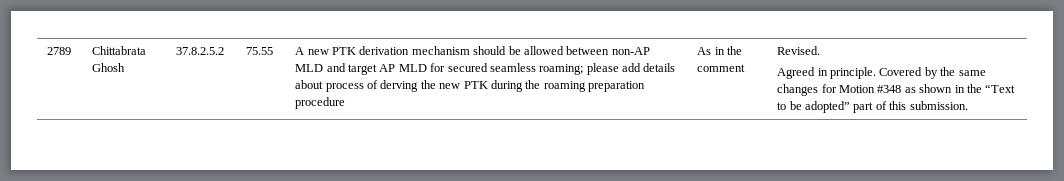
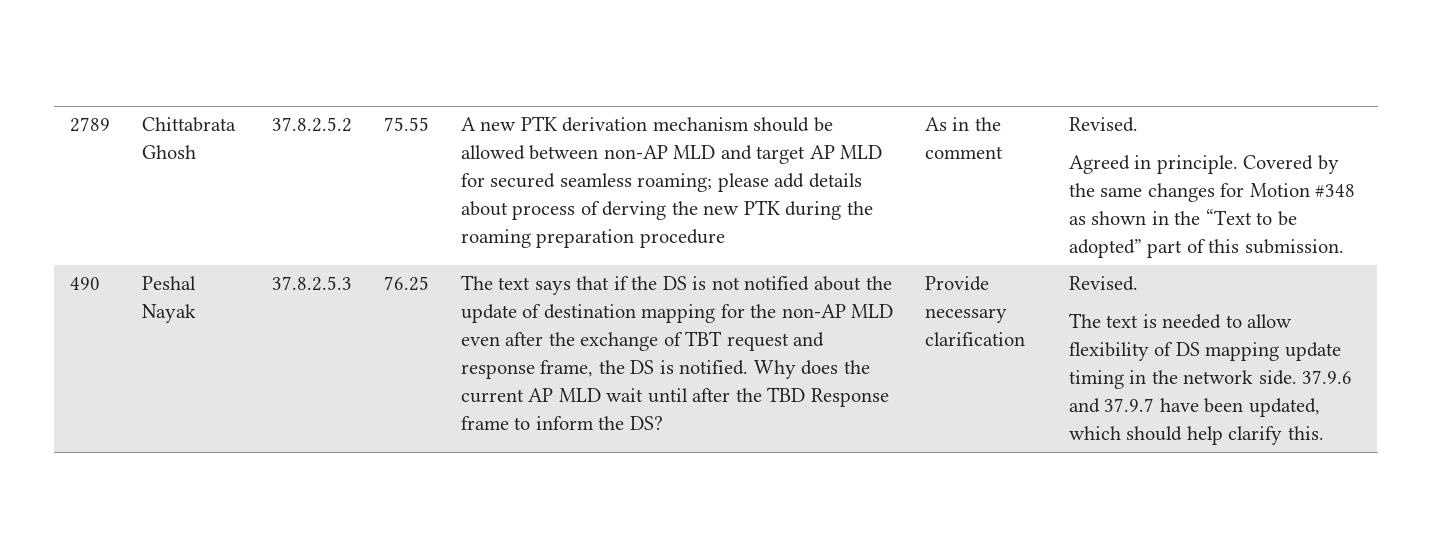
(968, 105) none -> [69,277,100,290] [141,276,196,290] [141,304,196,323] [271,276,352,291] [383,276,429,291] [460,275,892,295] [460,304,894,323] [460,331,825,351] [460,360,870,379] [460,387,889,407] [460,416,663,430] [924,276,989,291] [924,308,1007,323] [924,332,1025,346] [1068,276,1138,291] [1068,313,1293,329] [1068,342,1341,361] [1068,370,1353,389] [1068,398,1320,417] [1068,426,1324,445] // 490 | Peshal Nayak | 37.8.2.5.3 | 76.25 | The text says that if the DS is not notified about the update of destination mapping for the non-AP MLD even after the exchange of TBT request and response frame, the DS is notified. Why does the current AP MLD wait until after the TBD Response frame to inform the DS? | Provide necessary clarification | Revised. // The text is needed to allow flexibility of DS mapping update timing in the network side. 37.9.6 and 37.9.7 have been updated, which should help clarify this.

